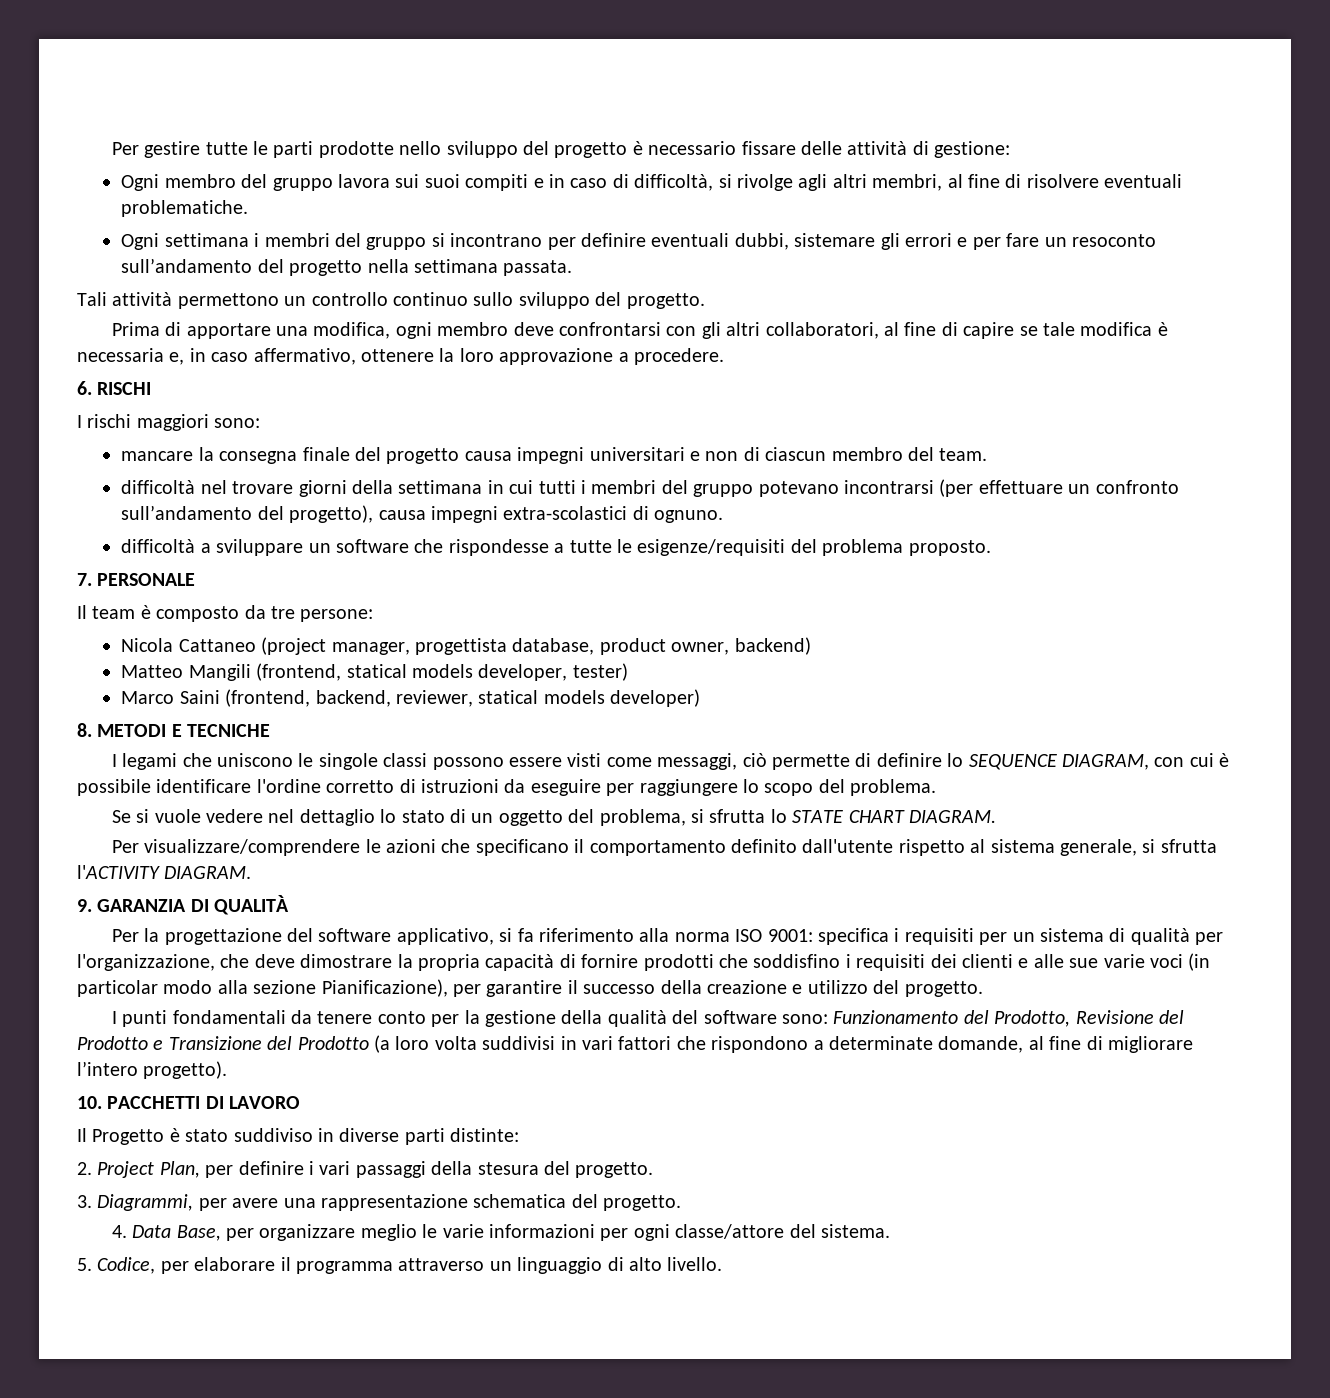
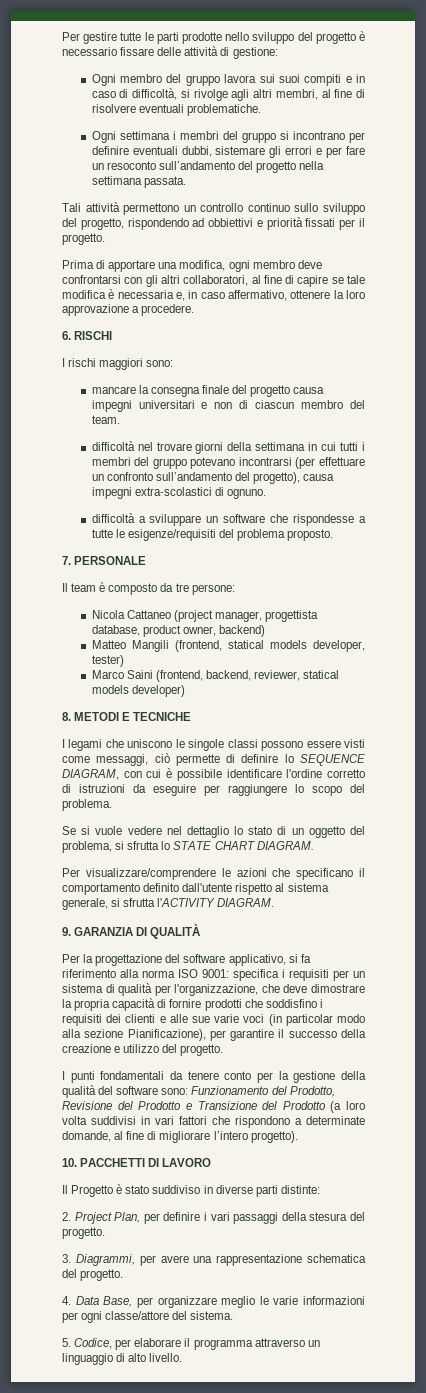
(622, 299) none -> [80,217,365,230] progetto, rispondendo ad obbiettivi e priorità fissati per il

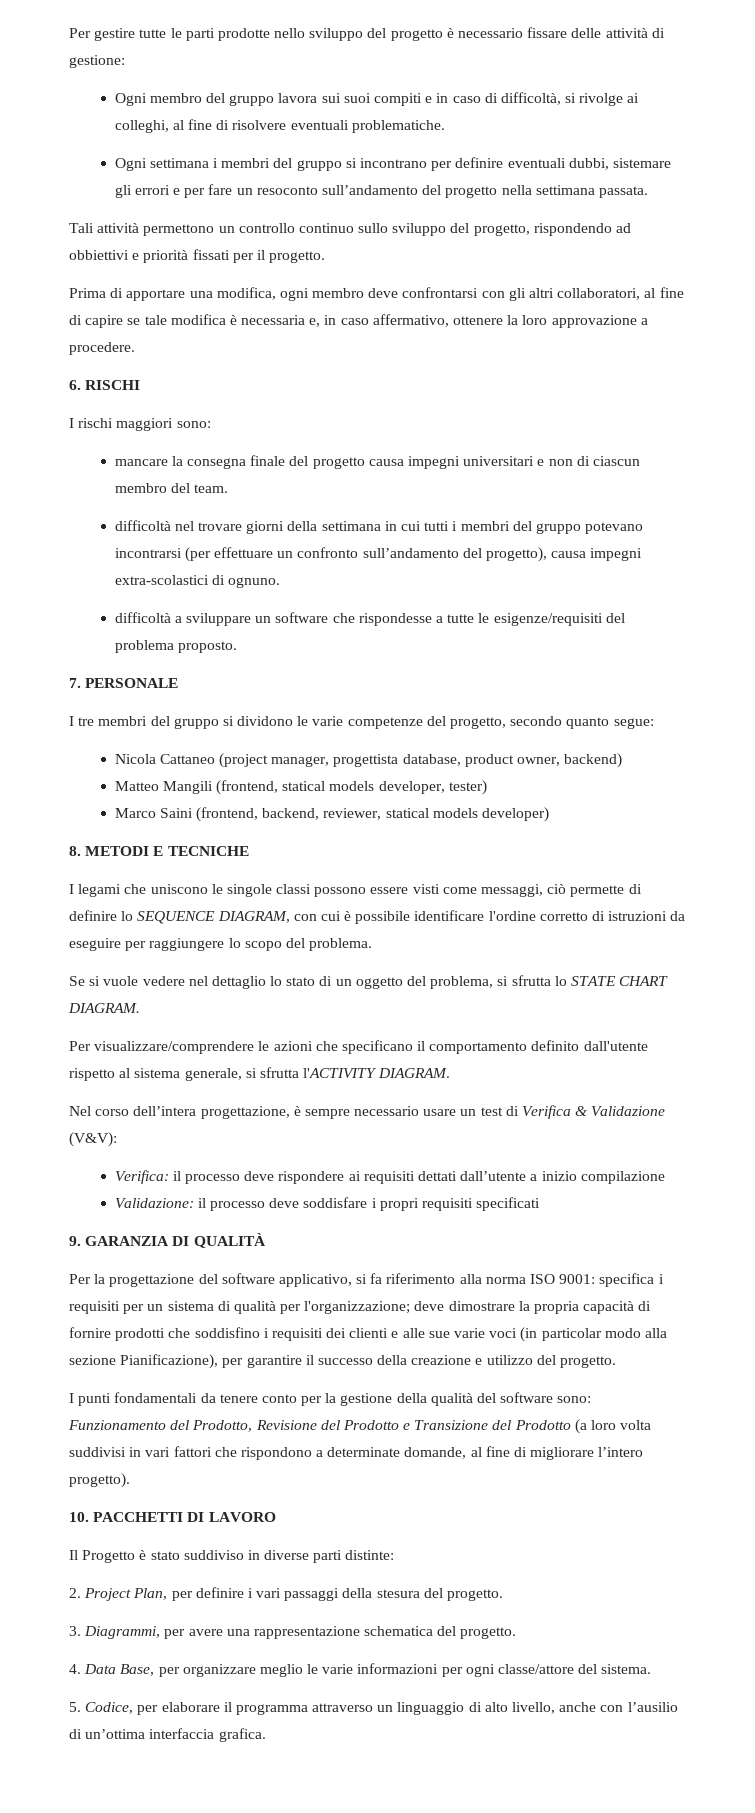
[231,89,318,101] agli altri membri, -> [627,93,640,103] [114,120,169,133] ai colleghi,
[62,582,235,595] Il team è composto da tre persone: -> [69,716,654,729] I tre membri del gruppo si dividono le varie competenze del progetto, secondo quanto segue:
(275, 902) none -> [69,1105,666,1119] [69,1132,117,1147] [114,1170,665,1184] [114,1197,541,1211] // Nel corso dell’intera progettazione, è sempre necessario usare un test di Verifica & Validazione (V&V): // Verifica: il processo deve rispondere ai requisiti dettati dall’utente a inizio compilazione // Validazione: il processo deve soddisfare i propri requisiti specificati
[174,984,280,996] l'organizzazione, che -> [304,1301,411,1314] l'organizzazione;
[149,1353,183,1362] livello. -> [512,1702,678,1714] [69,1728,266,1742] livello, anche con l’ausilio di un’ottima interfaccia grafica.

